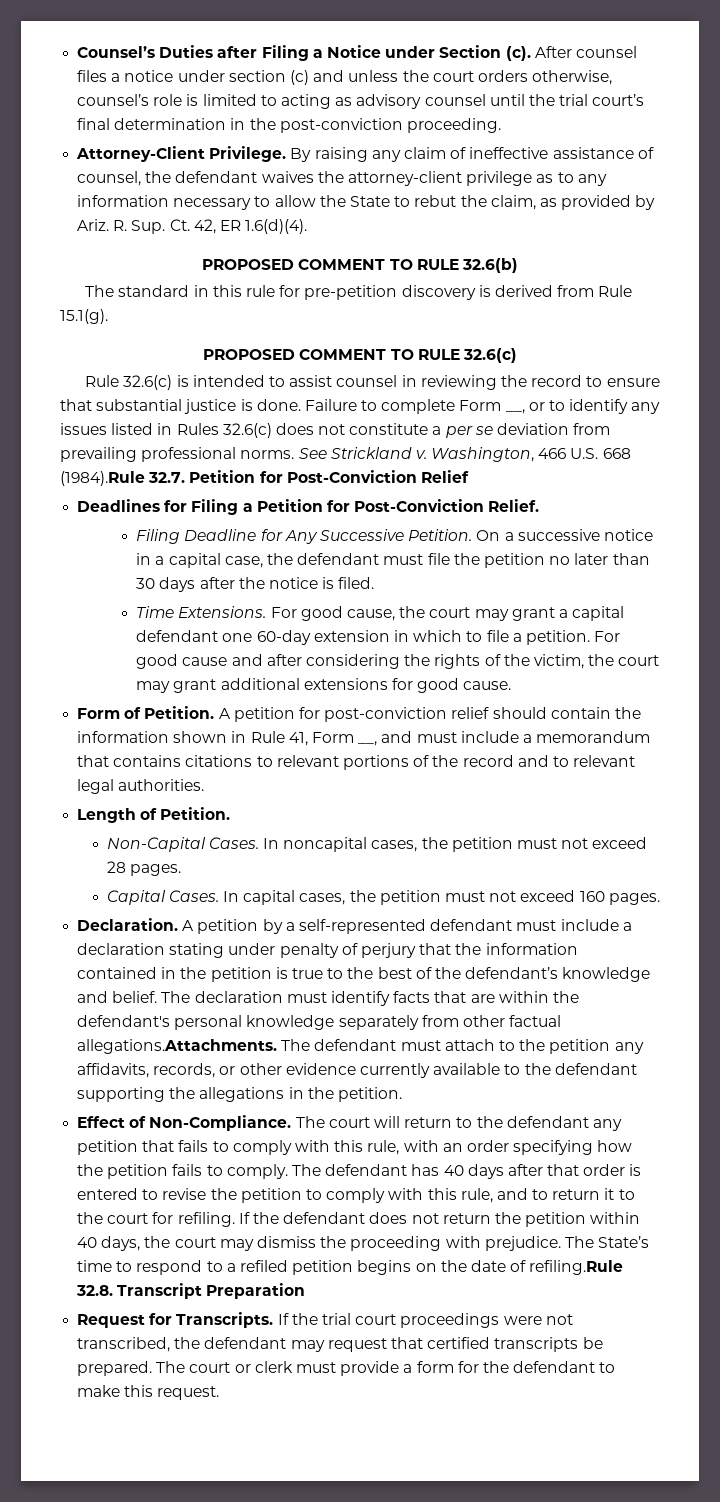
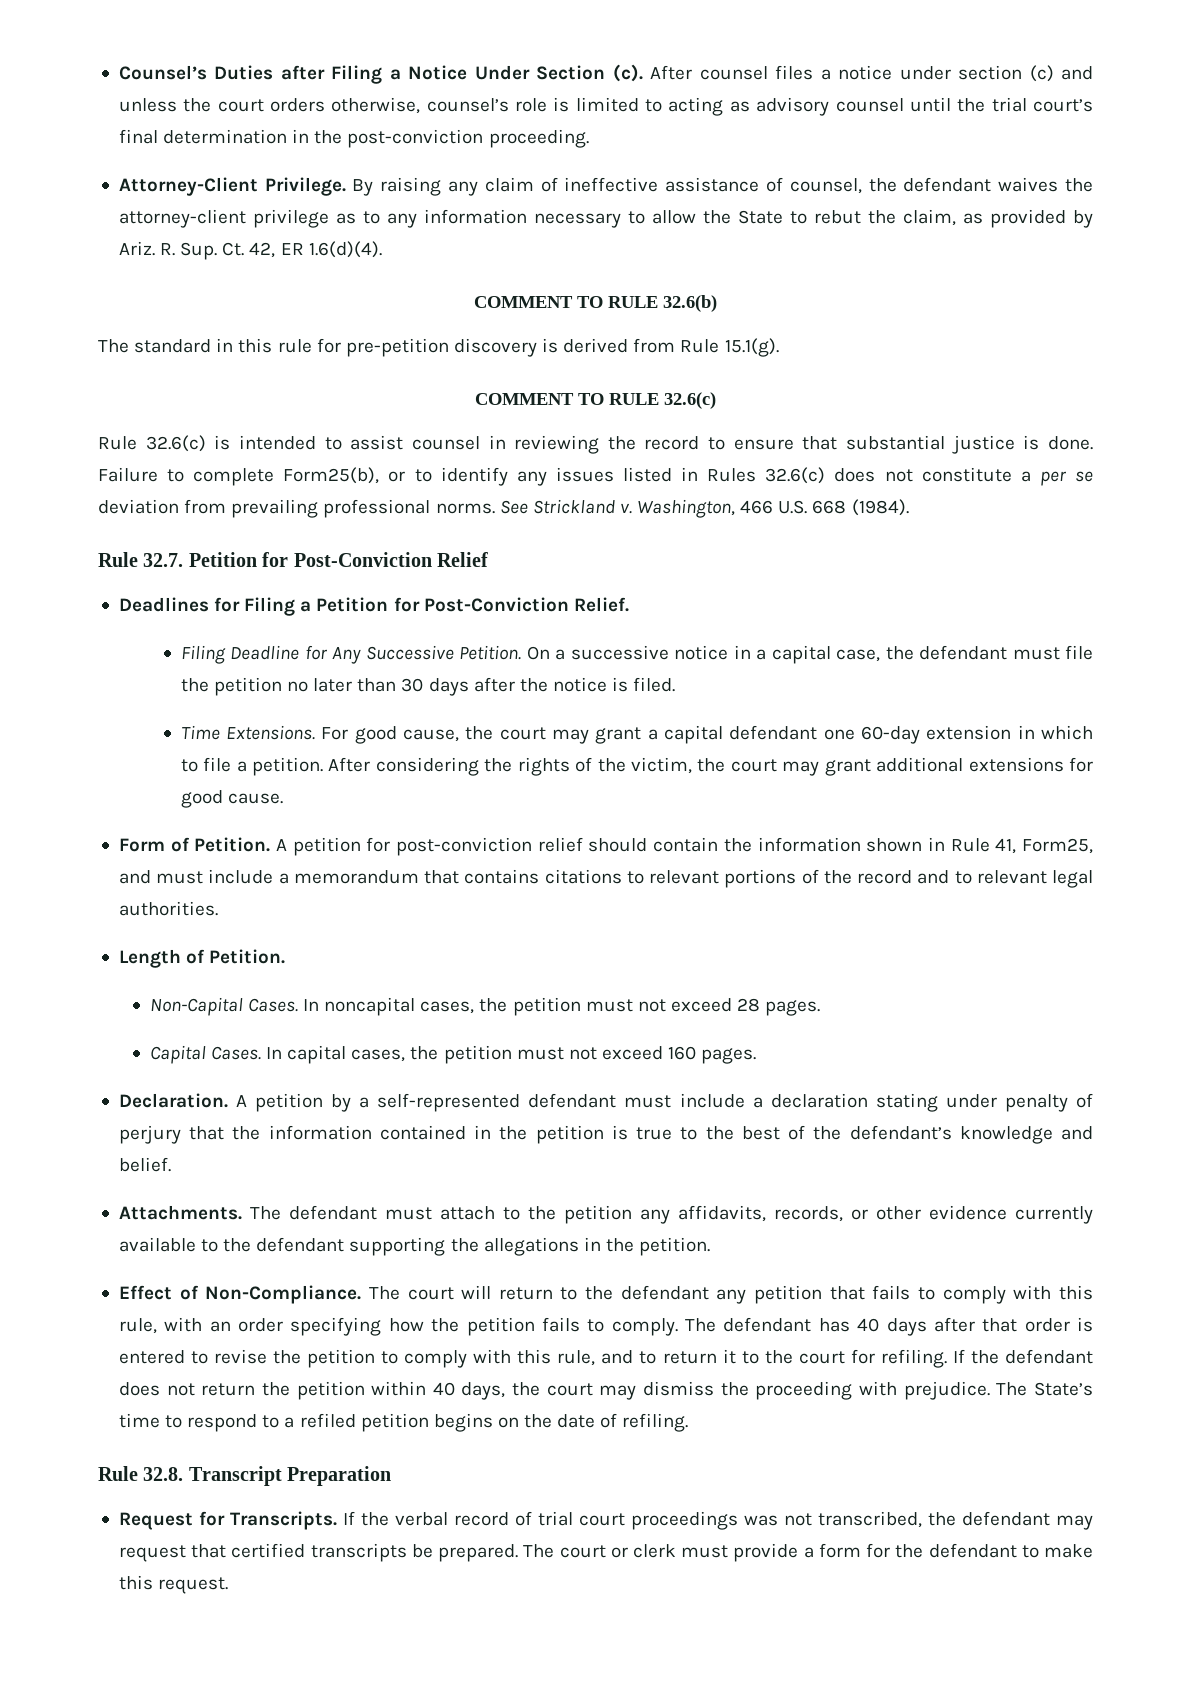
[385,46,436,58] under -> [474,65,530,80] Under
[202,259,295,270] PROPOSED -> (382, 249) none
[203,349,296,360] PROPOSED -> (779, 347) none
[459,400,525,414] Form __, -> [283,467,380,484] Form25(b),
[60,471,145,486] (1984).Rule -> [851,499,909,516] [98,552,138,567] (1984). // Rule
[594,631,621,642] [136,654,302,669] For good cause and after -> [328,757,371,772] After
[311,732,378,746] Form __, -> [1022,838,1094,854] Form25,
[161,991,579,1006] [77,1015,562,1030] [77,1039,278,1054] The declaration must identify facts that are within the defendant's personal knowledge separately from other factual allegations.Attachments. -> [118,1205,242,1220] // Attachments.
[529,1260,624,1275] refiling.Rule -> [622,1413,689,1432] [98,1466,138,1481] refiling. // Rule
(318, 1319) none -> [394,1511,532,1526] verbal record of
[503,1316,542,1325] were -> [743,1515,778,1526] was

